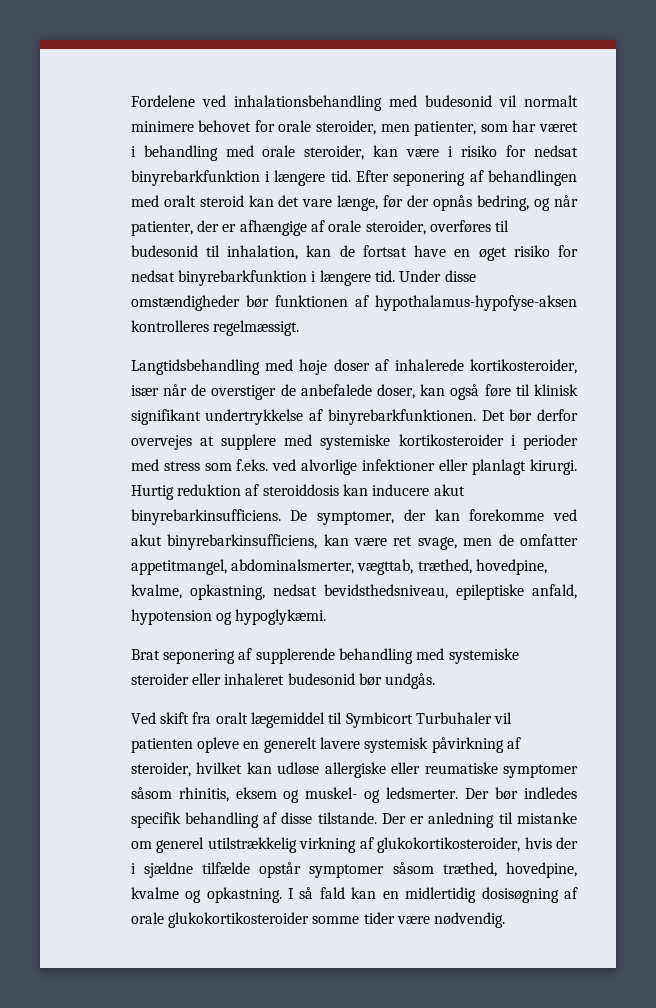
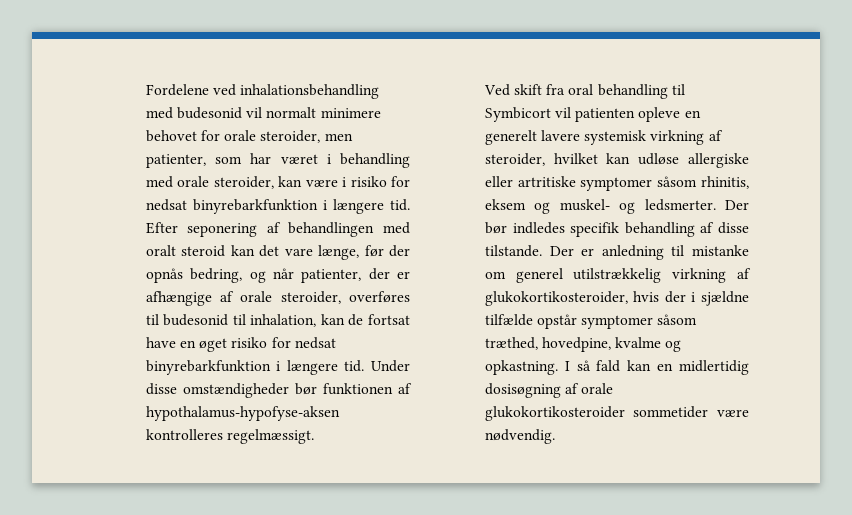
[130,359,577,375] [130,384,578,400] [130,409,578,425] [130,434,578,450] [130,459,577,475] [130,484,465,500] [130,509,577,525] [130,534,578,550] [130,559,547,575] [130,584,577,600] [130,609,327,625] [130,648,519,664] [130,673,436,689] // Langtidsbehandling med høje doser af inhalerede kortikosteroider, især når de overstiger de anbefalede doser, kan også føre til klinisk signifikant undertrykkelse af binyrebarkfunktionen. Det bør derfor overvejes at supplere med systemiske kortikosteroider i perioder med stress som f.eks. ved alvorlige infektioner eller planlagt kirurgi. Hurtig reduktion af steroiddosis kan inducere akut binyrebarkinsufficiens. De symptomer, der kan forekomme ved akut binyrebarkinsufficiens, kan være ret svage, men de omfatter appetitmangel, abdominalsmerter, vægttab, træthed, hovedpine, kvalme, opkastning, nedsat bevidsthedsniveau, epileptiske anfald, hypotension og hypoglykæmi. // Brat seponering af supplerende behandling med systemiske steroider eller inhaleret budesonid bør undgås. -> (315, 436) none
[215,712,325,728] oralt lægemiddel -> [568,84,668,99] oral behandling
[415,712,492,724] Turbuhaler -> (551, 114) none
[431,737,504,753] påvirkning -> [650,130,705,145] virkning
[424,762,498,774] reumatiske -> [517,176,576,187] artritiske
[312,912,395,924] somme tider -> [633,406,709,418] sommetider

